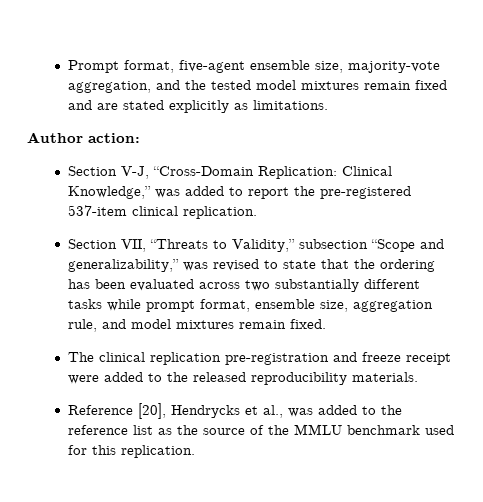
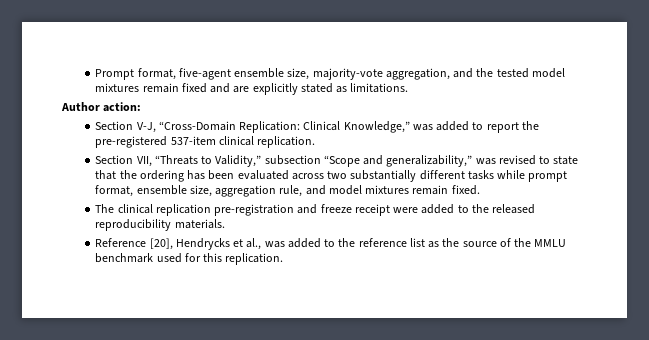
[123,100,230,113] stated explicitly -> [252,83,333,95] explicitly stated

